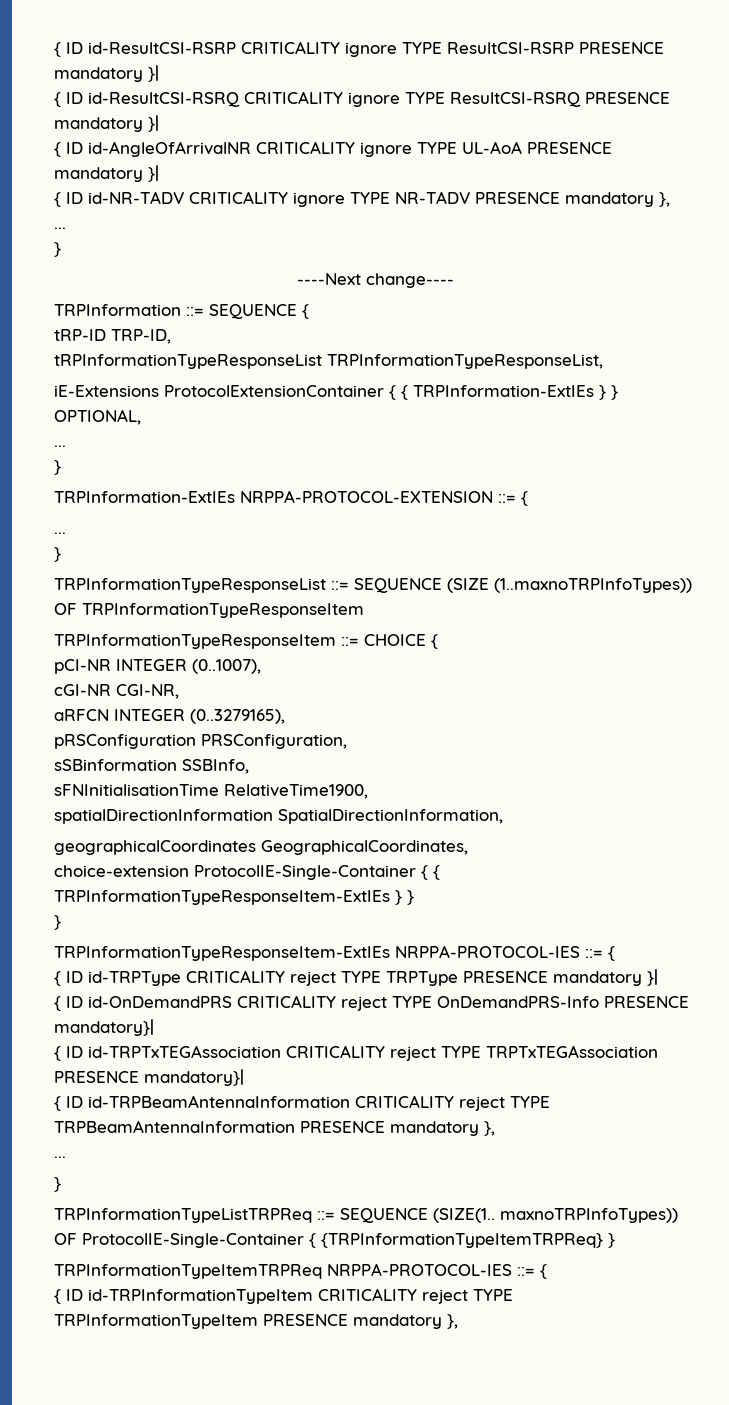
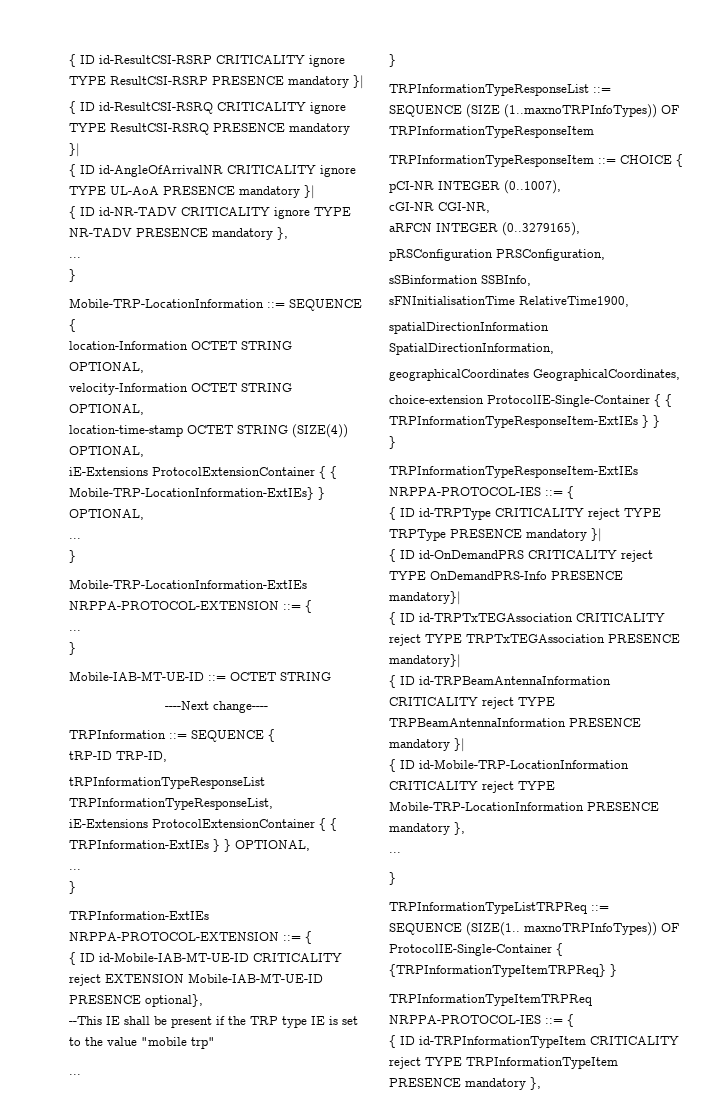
(61, 249) none -> [69,298,362,311] [69,319,76,332] [69,341,292,350] [69,362,144,373] [69,383,292,395] [69,404,144,415] [69,424,348,438] [69,446,144,457] [69,466,337,479] [69,487,325,500] [69,509,144,520] [69,538,81,539] [69,550,76,563] [69,579,307,589] [69,600,312,613] [69,630,81,631] [69,642,76,655] [69,671,331,681] // Mobile-TRP-LocationInformation ::= SEQUENCE { // location-Information OCTET STRING OPTIONAL, // velocity-Information OCTET STRING OPTIONAL, // location-time-stamp OCTET STRING (SIZE(4)) OPTIONAL, // iE-Extensions ProtocolExtensionContainer { { Mobile-TRP-LocationInformation-ExtIEs} } OPTIONAL, // ... // } // Mobile-TRP-LocationInformation-ExtIEs NRPPA-PROTOCOL-EXTENSION ::= { // ... // } // Mobile-IAB-MT-UE-ID ::= OCTET STRING
(528, 498) none -> [69,952,342,965] [69,973,323,986] [69,994,203,1007] [69,1016,358,1028] [69,1037,215,1049] // { ID id-Mobile-IAB-MT-UE-ID CRITICALITY reject EXTENSION Mobile-IAB-MT-UE-ID PRESENCE optional}, // --This IE shall be present if the TRP type IE is set to the value "mobile trp"
(479, 1128) none -> [454,738,465,752] [389,759,629,772] [389,781,555,793] [389,801,659,811] [389,823,450,835] }| // { ID id-Mobile-TRP-LocationInformation CRITICALITY reject TYPE Mobile-TRP-LocationInformation PRESENCE mandatory

